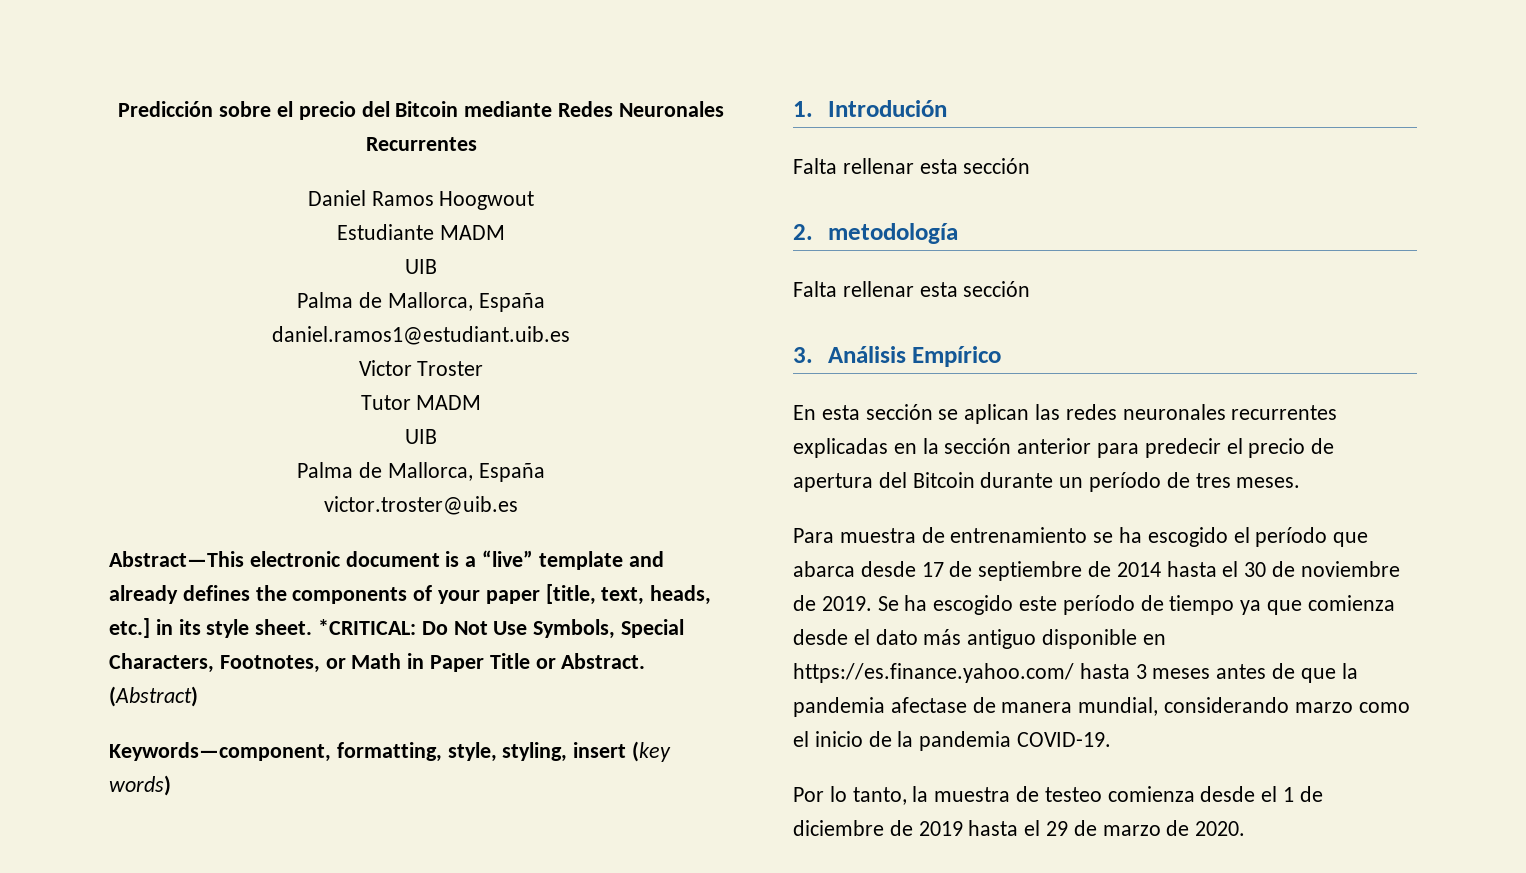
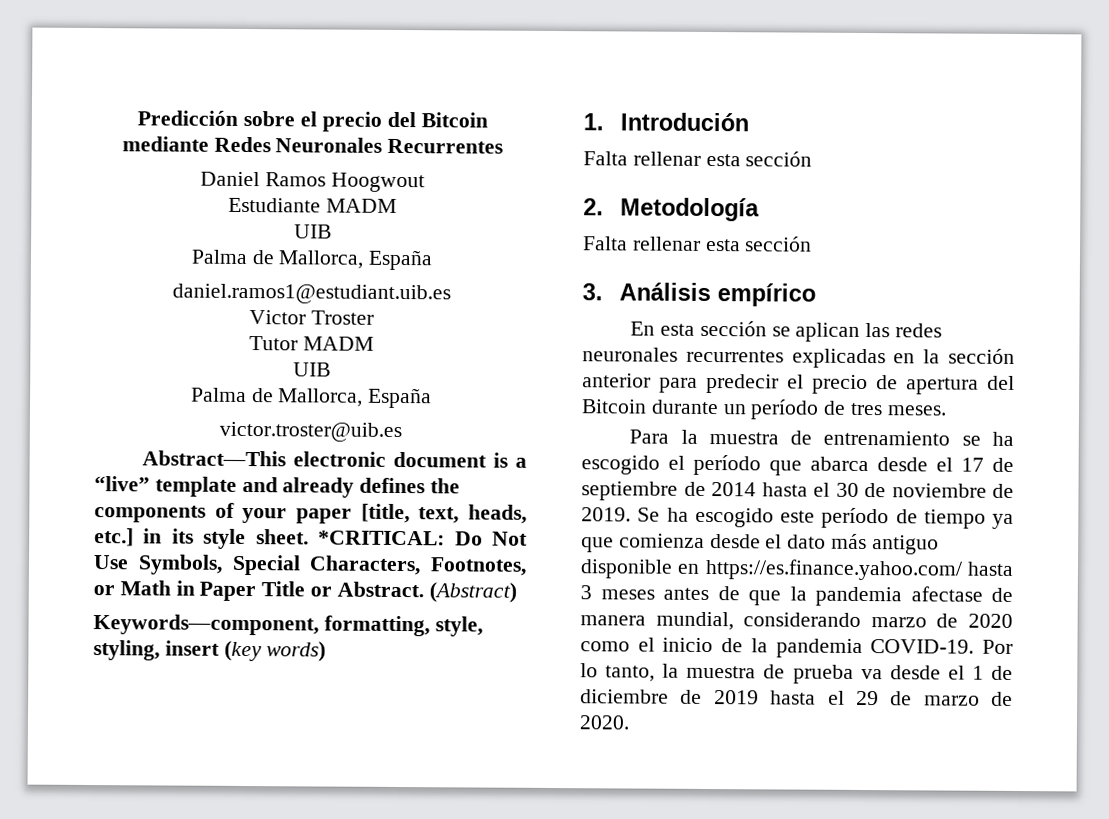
[827,223,958,244] metodología -> [620,197,761,222] Metodología
[912,346,1002,367] Empírico -> [717,283,817,307] empírico
(834, 535) none -> [680,429,698,444] la
(916, 569) none -> [936,457,953,472] el
(1353, 707) none -> [936,613,1013,628] de 2020
(1112, 739) // -> (975, 646) none
[1044,786,1195,802] testeo comienza -> [792,664,883,684] prueba va

